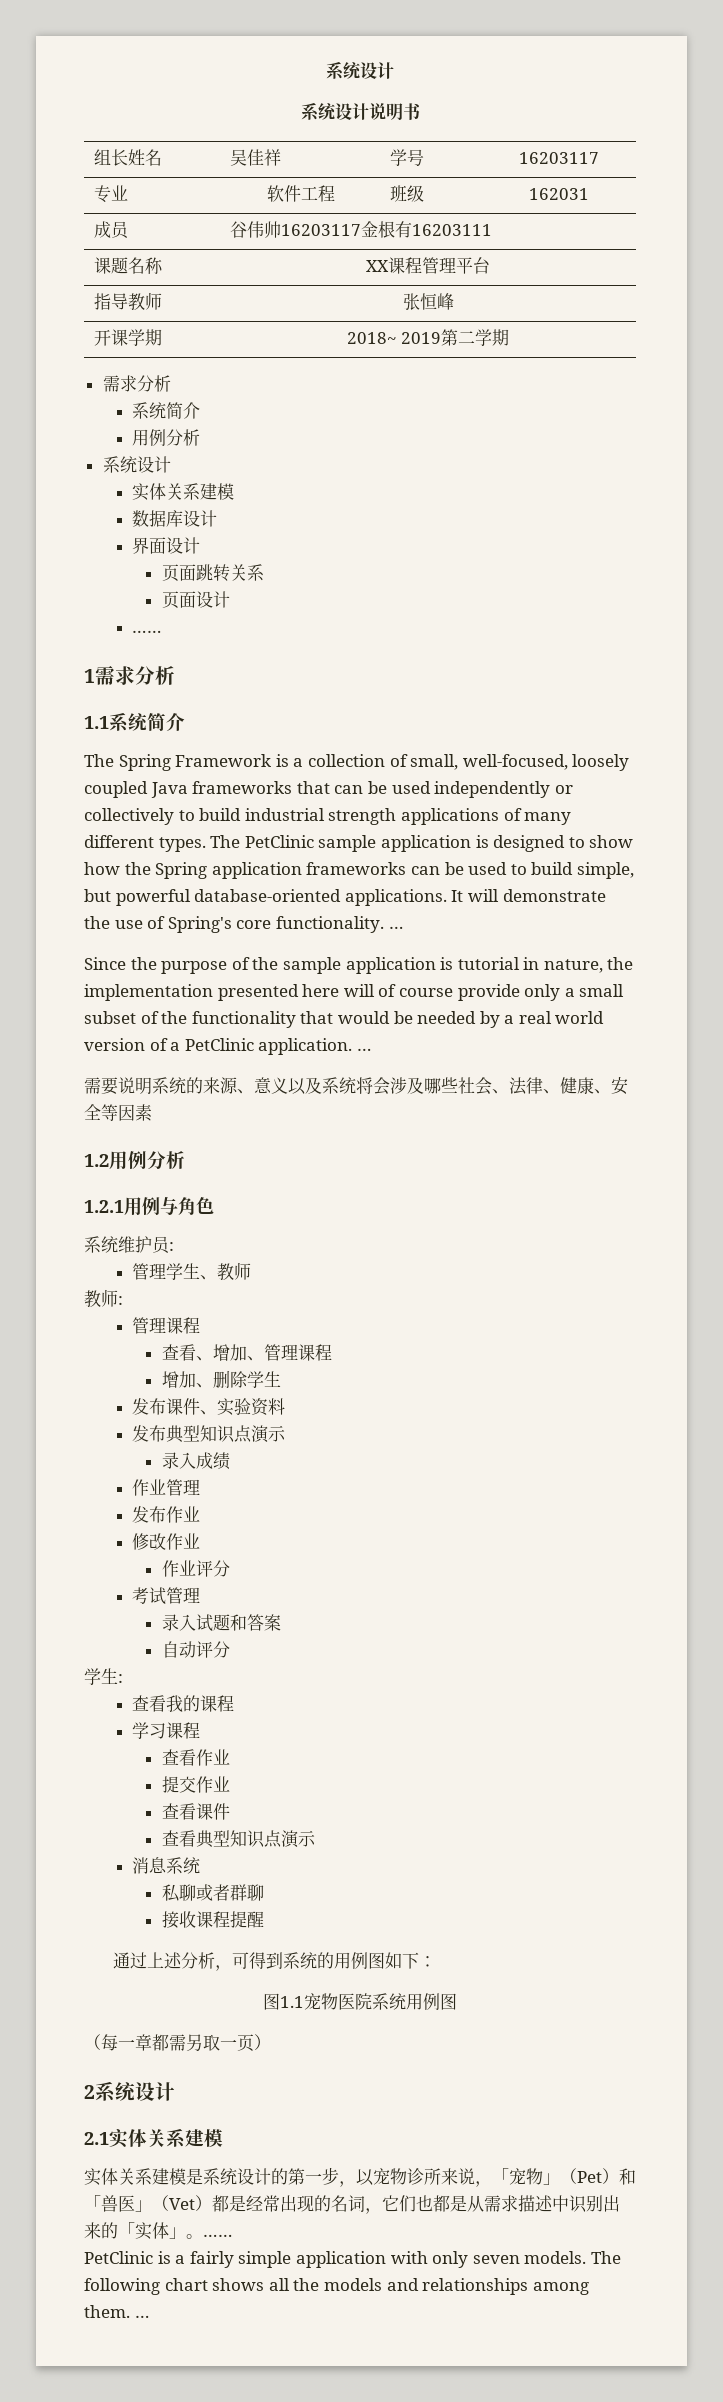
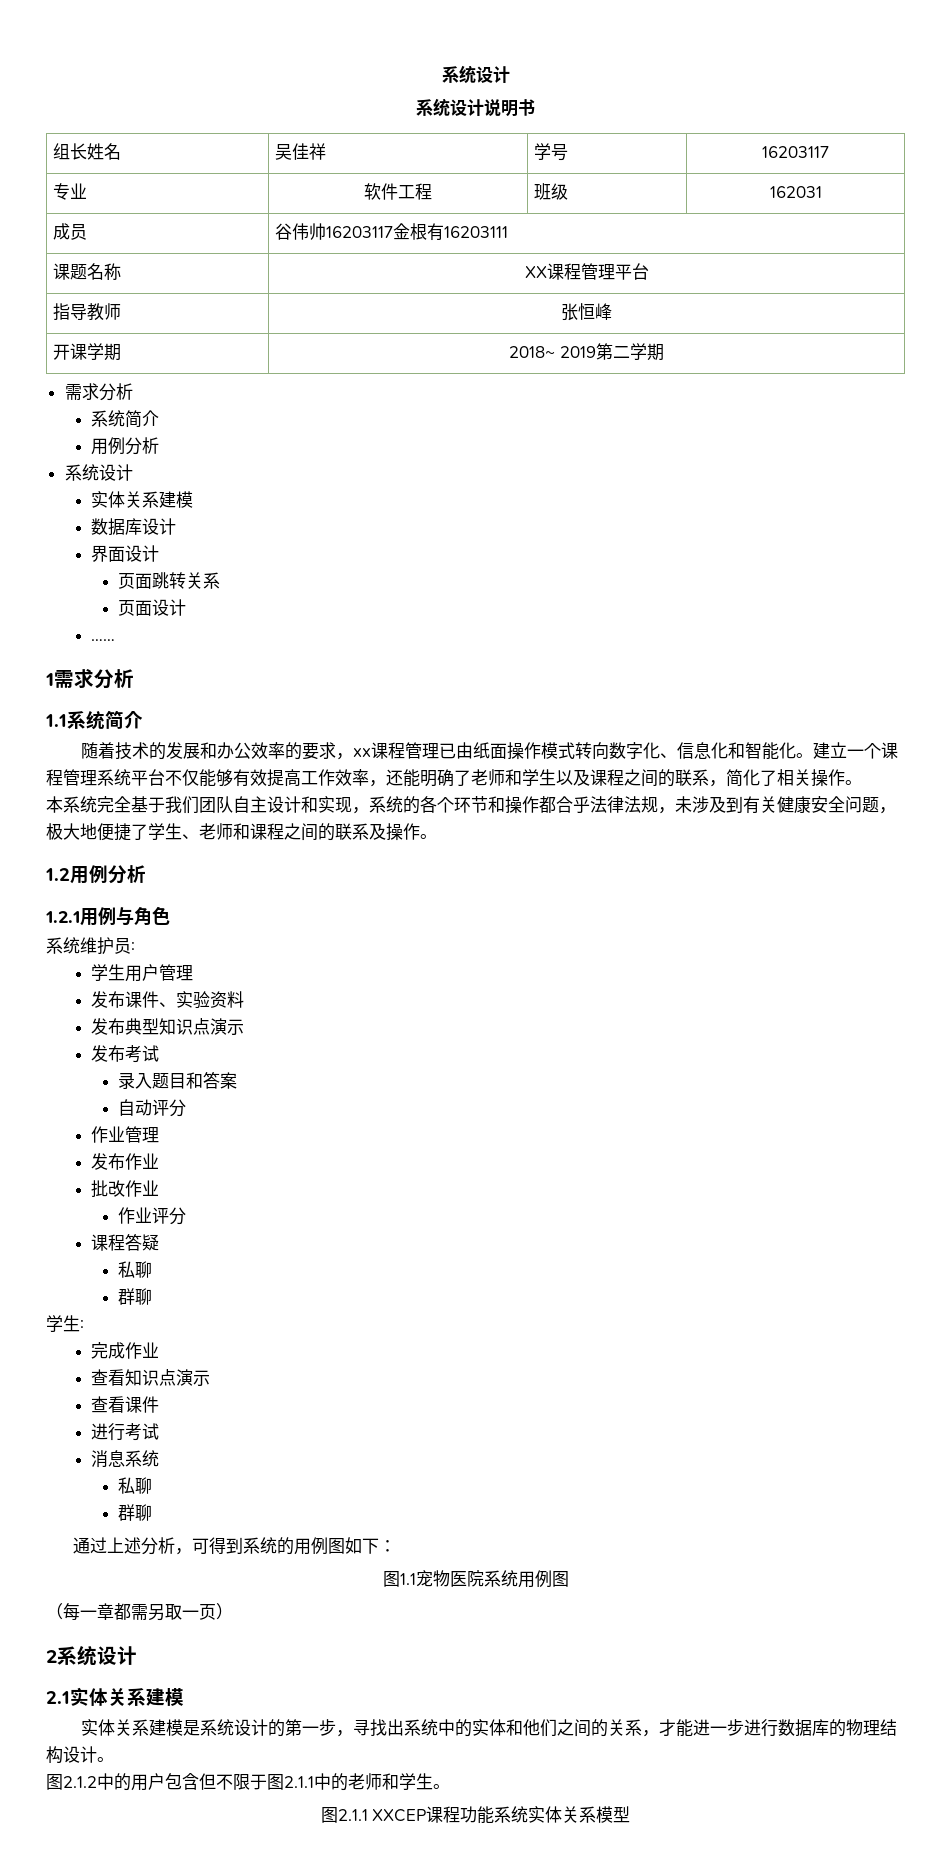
[84,754,630,771] [84,781,573,798] [84,808,572,825] [84,835,634,852] [84,862,634,879] [84,889,606,906] [84,916,404,933] [84,957,634,974] [84,984,625,1001] [84,1011,605,1028] [84,1038,372,1055] [84,1077,628,1095] [84,1104,152,1121] The Spring Framework is a collection of small, well-focused, loosely coupled Java frameworks that can be used independently or collectively to build industrial strength applications of many different types. The PetClinic sample application is designed to show how the Spring application frameworks can be used to build simple, but powerful database-oriented applications. It will demonstrate the use of Spring's core functionality. … // Since the purpose of the sample application is tutorial in nature, the implementation presented here will of course provide only a small subset of the functionality that would be needed by a real world version of a PetClinic application. … // 需要说明系统的来源、意义以及系统将会涉及哪些社会、法律、健康、安全等因素 -> [81,742,899,760] [46,769,862,787] [46,796,896,814] [46,823,437,841] 随着技术的发展和办公效率的要求，xx课程管理已由纸面操作模式转向数字化、信息化和智能化。建立一个课程管理系统平台不仅能够有效提高工作效率，还能明确了老师和学生以及课程之间的联系，简化了相关操作。 // 本系统完全基于我们团队自主设计和实现，系统的各个环节和操作都合乎法律法规，未涉及到有关健康安全问题，极大地便捷了学生、老师和课程之间的联系及操作。
[132,1262,252,1281] [84,1289,123,1308] [132,1317,201,1334] [161,1344,332,1361] [161,1370,281,1388] 管理学生、教师 // 教师: // 管理课程 // 查看、增加、管理课程 // 增加、删除学生 -> [91,964,194,982] 学生用户管理
[161,1452,230,1470] // 录入成绩 -> [91,1045,160,1063] [118,1071,238,1089] [118,1099,187,1117] // 发布考试 // 录入题目和答案 // 自动评分
[132,1533,150,1550] 修 -> [91,1180,109,1198] 批
[132,1587,201,1605] [161,1614,281,1632] [161,1641,230,1658] [84,1668,123,1685] [132,1695,235,1712] [132,1722,201,1739] [161,1749,230,1766] [161,1776,230,1793] [161,1803,230,1820] [161,1830,316,1848] 考试管理 // 录入试题和答案 // 自动评分 // 学生: // 查看我的课程 // 学习课程 // 查看作业 // 提交作业 // 查看课件 // 查看典型知识点演示 -> [91,1233,160,1251] [118,1261,153,1278] [118,1288,153,1305] [46,1315,84,1332] [91,1342,160,1359] [91,1369,211,1386] [91,1396,160,1413] [91,1423,160,1441] 课程答疑 // 私聊 // 群聊 // 学生: // 完成作业 // 查看知识点演示 // 查看课件 // 进行考试
[195,1884,264,1901] [161,1911,264,1929] 或者群聊 // 接收课程提醒 -> [118,1504,153,1521] // 群聊
[356,2168,636,2187] [84,2195,620,2214] [84,2222,233,2240] [84,2251,621,2268] [84,2278,589,2295] [84,2305,150,2318] 以宠物诊所来说，「宠物」（Pet）和「兽医」（Vet）都是经常出现的名词，它们也都是从需求描述中识别出来的「实体」。…… // PetClinic is a fairly simple application with only seven models. The following chart shows all the models and relationships among them. … -> [353,1719,898,1737] [46,1746,114,1764] [46,1773,450,1791] [320,1806,631,1824] 寻找出系统中的实体和他们之间的关系，才能进一步进行数据库的物理结构设计。 // 图2.1.2中的用户包含但不限于图2.1.1中的老师和学生。 // 图2.1.1 XXCEP课程功能系统实体关系模型

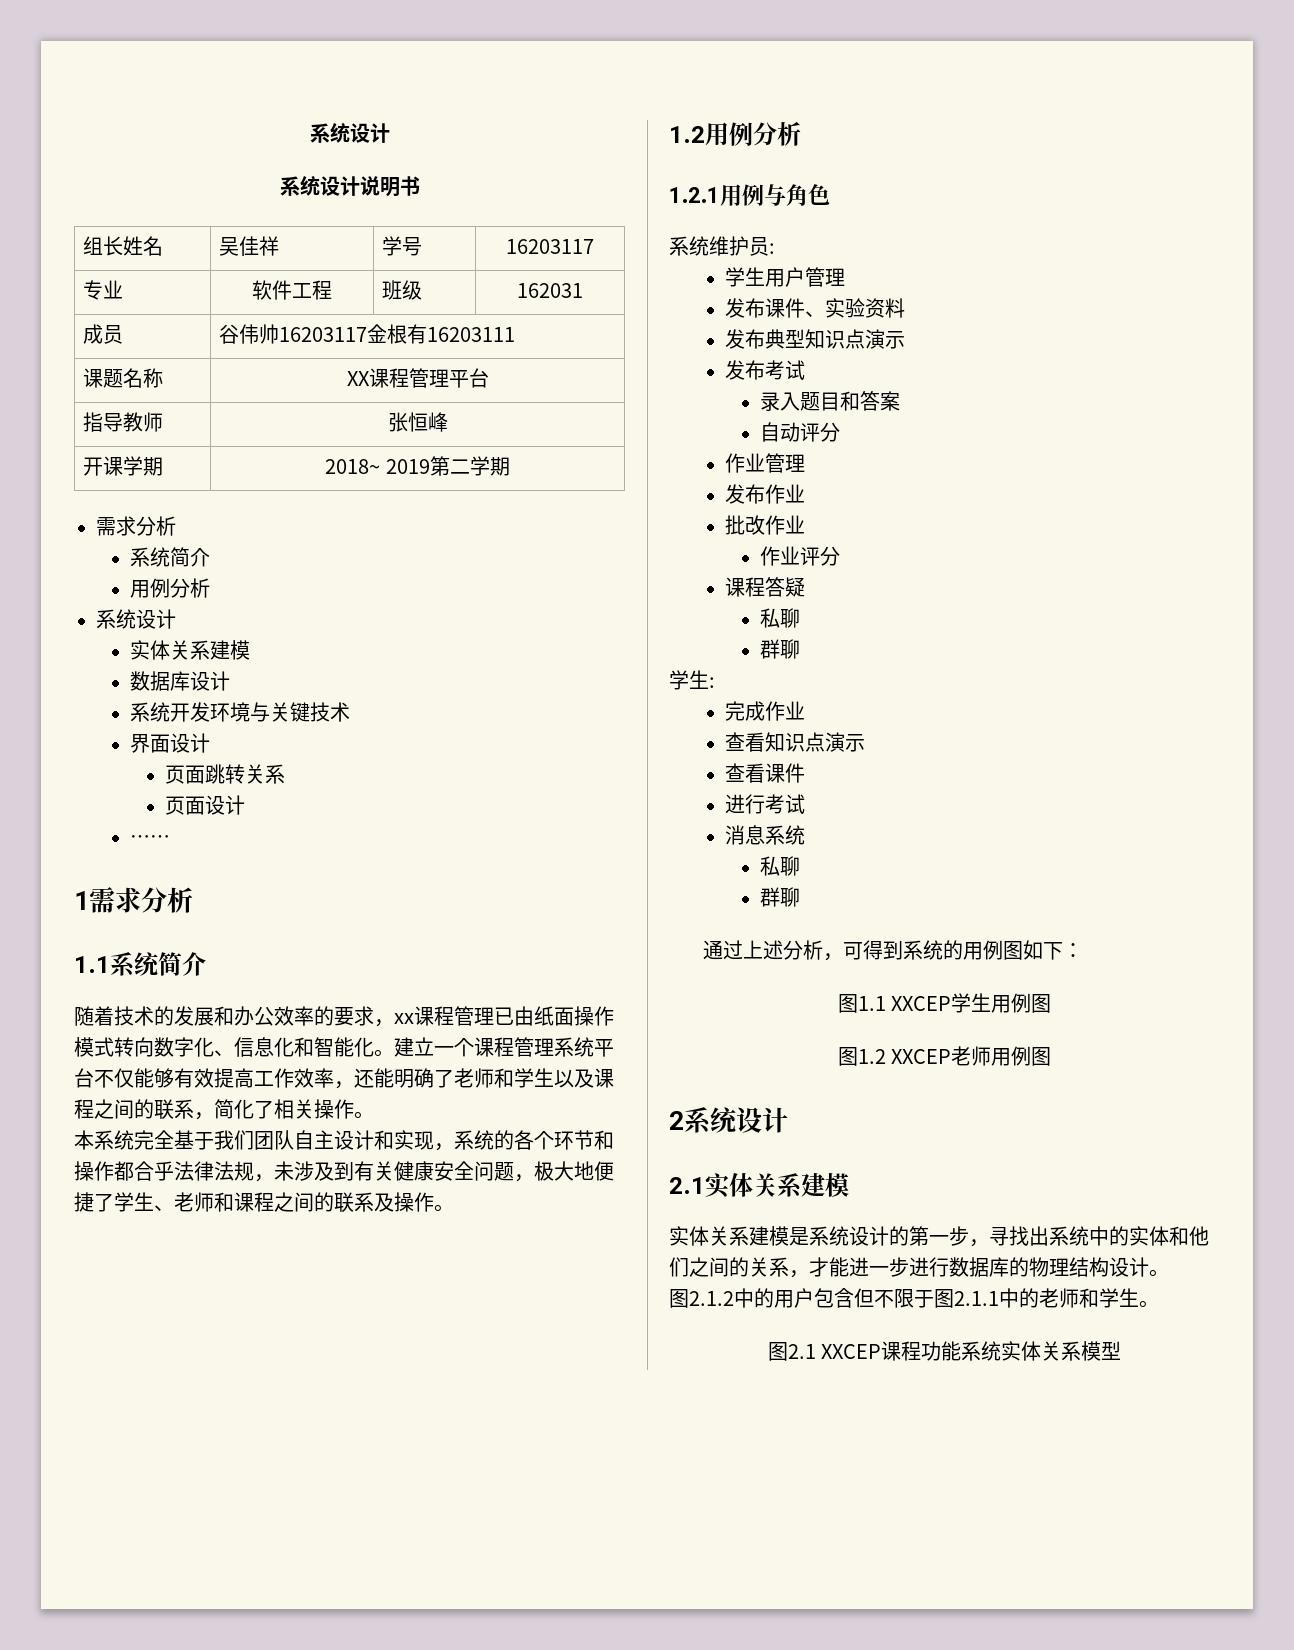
(177, 526) none -> [130,702,351,722] // 系统开发环境与关键技术
[415,1570,569,1588] [46,1603,233,1621] 宠物医院系统用例图 // （每一章都需另取一页） -> [891,993,1052,1013] [837,1046,1052,1066] XXCEP学生用例图 // 图1.2 XXCEP老师用例图
[337,1809,368,1821] 2.1.1 -> [787,1344,816,1359] 2.1

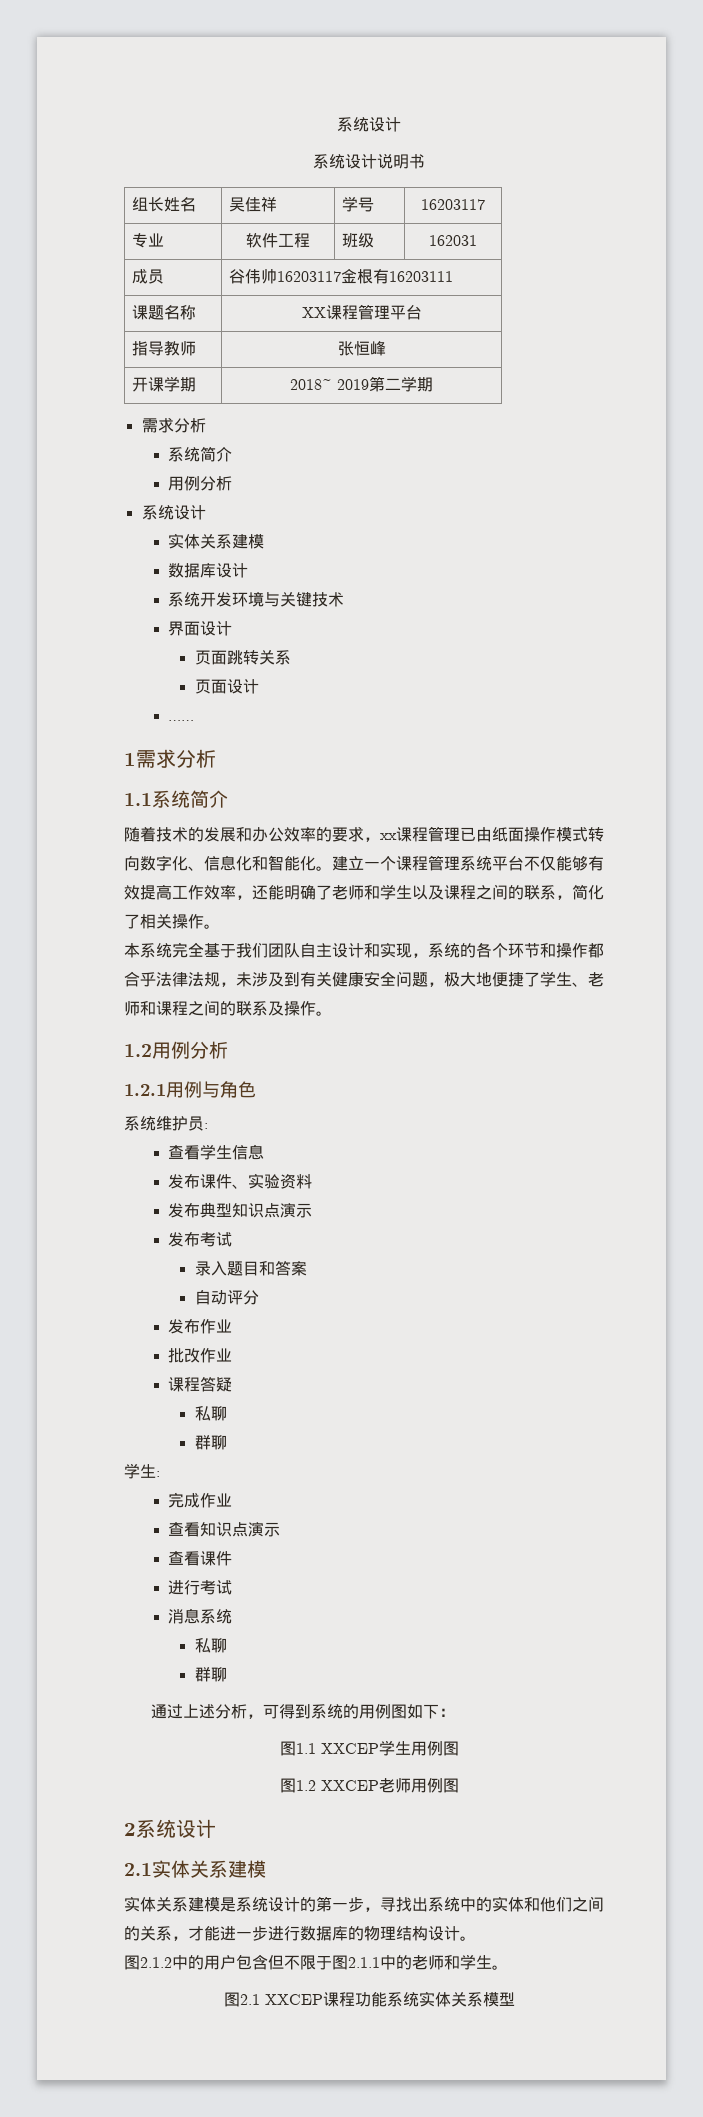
[725,267,846,287] 学生用户管理 -> [168,1144,265,1160] 查看学生信息
[725,453,806,473] // 作业管理 -> (259, 1297) none
[759,546,840,566] // 作业评分 -> (233, 1355) none

